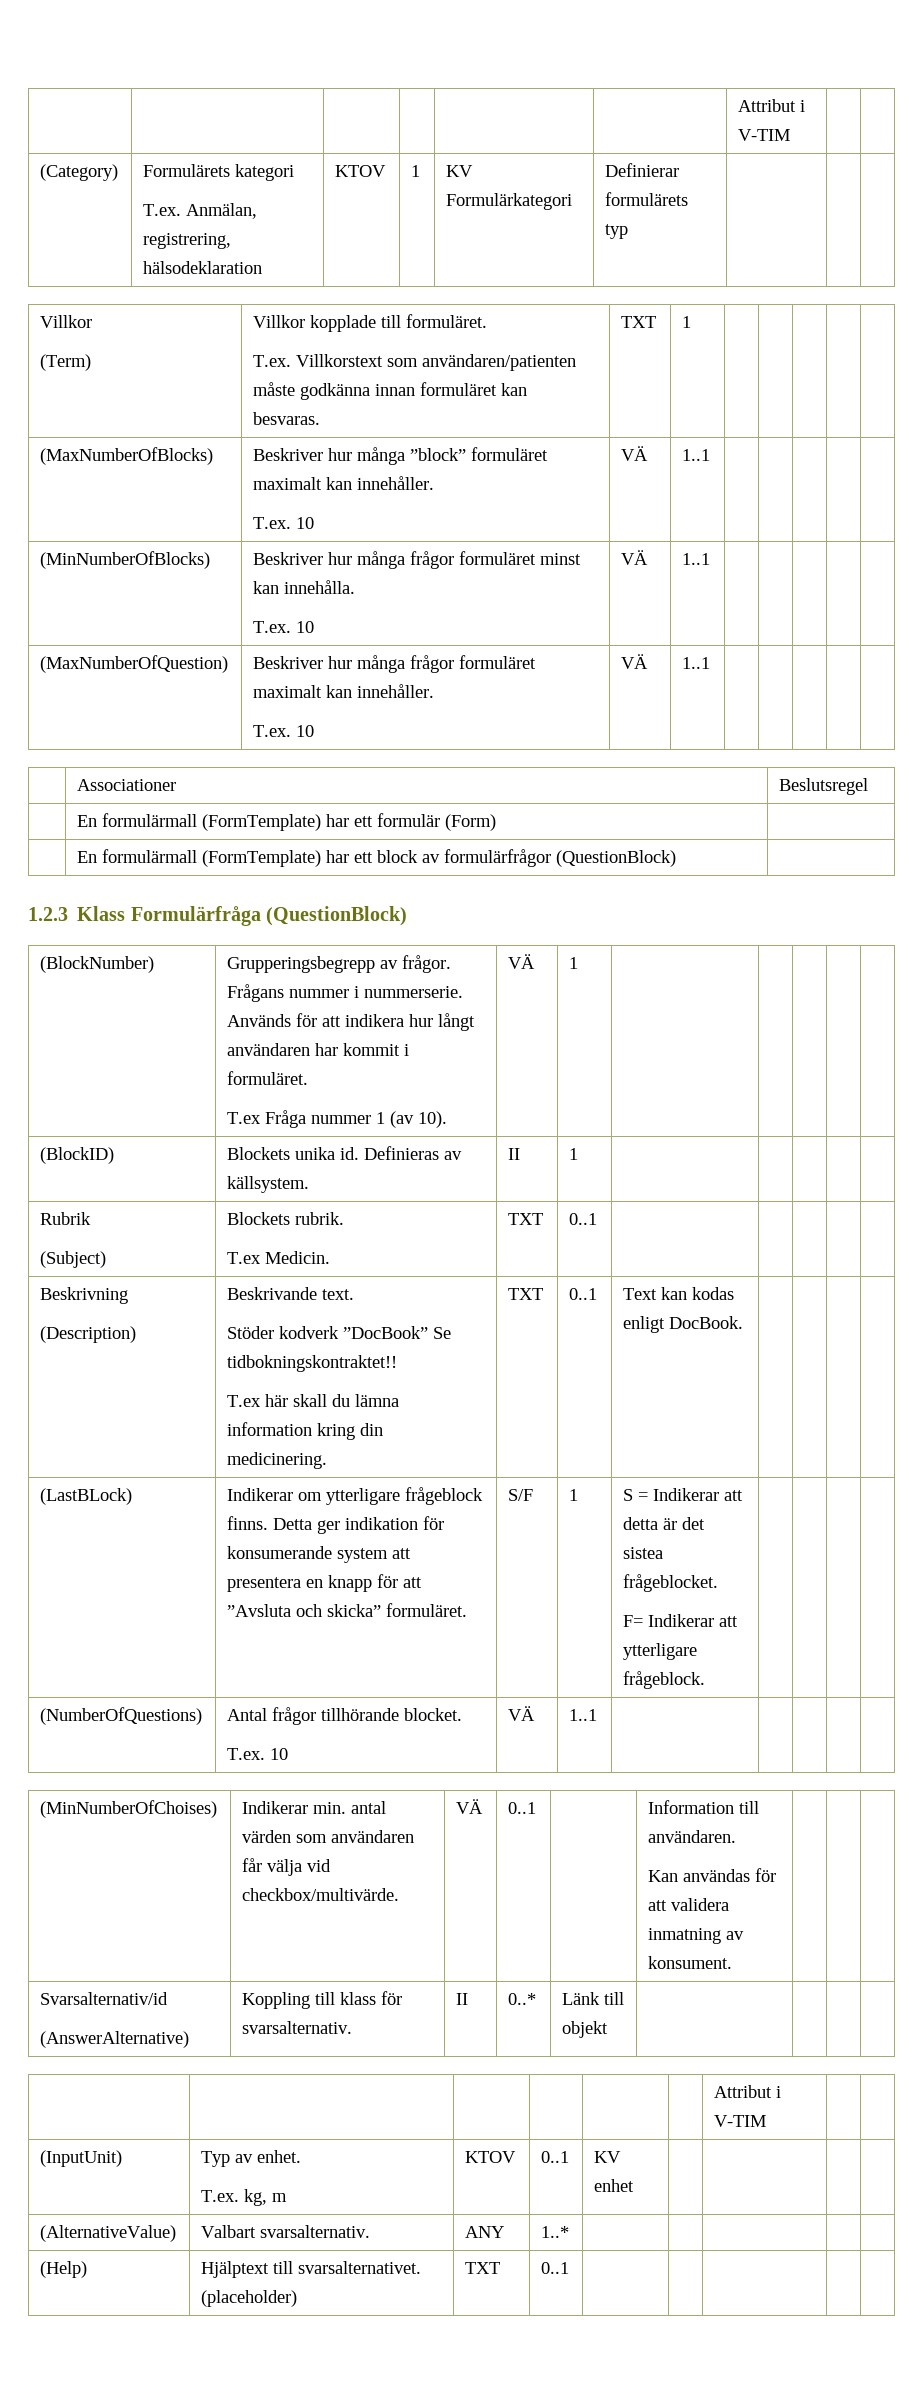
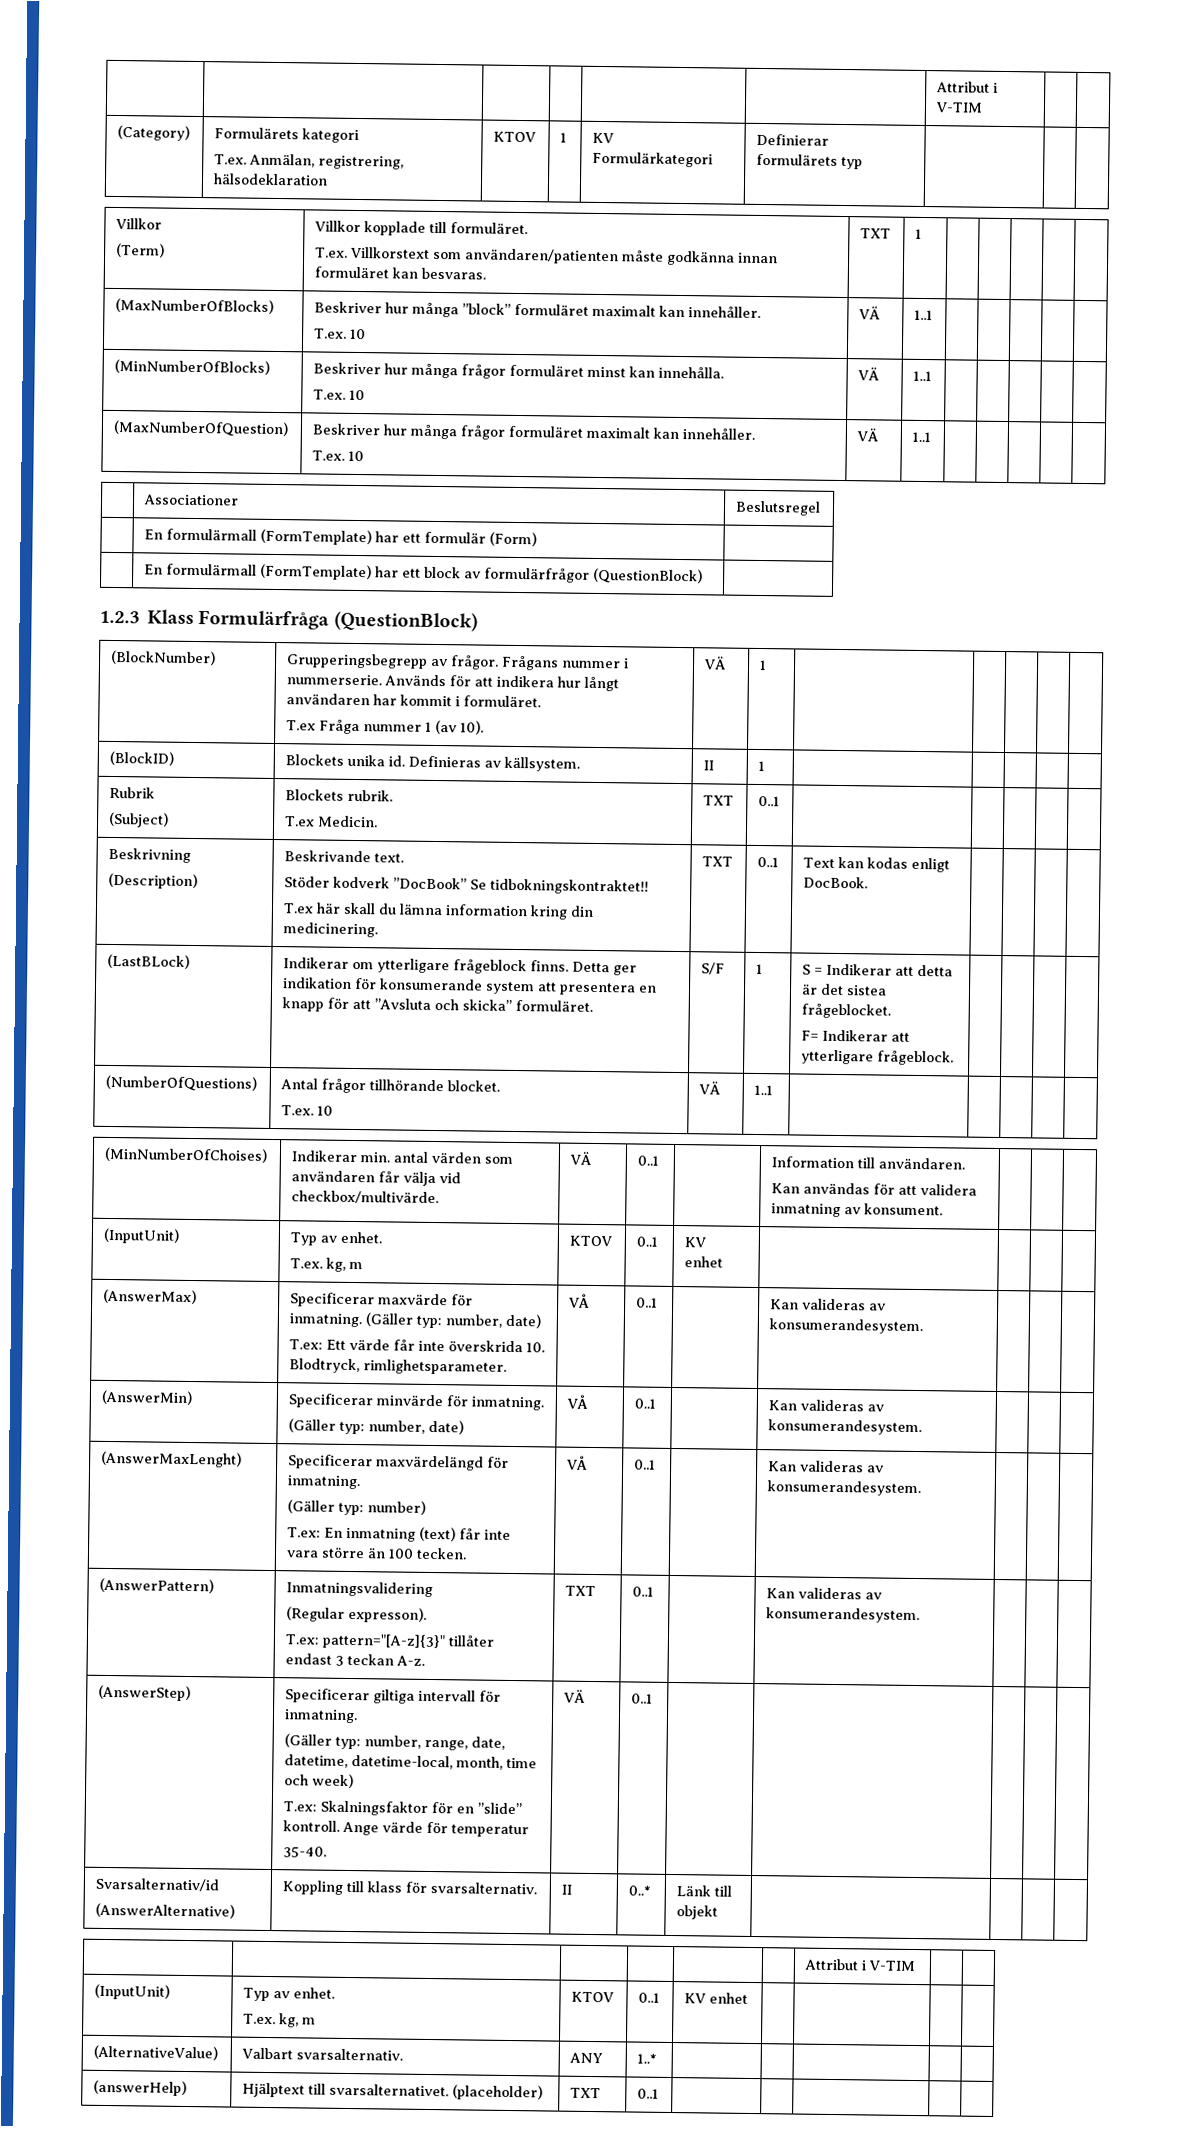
(733, 1962) none -> [103,1227,181,1244] [290,1231,383,1246] [290,1257,364,1272] [569,1235,613,1247] [636,1236,659,1247] [684,1237,707,1248] [684,1256,724,1268] [103,1288,198,1305] [290,1292,474,1308] [289,1312,542,1329] [289,1338,546,1353] [289,1358,508,1375] [568,1293,591,1308] [636,1297,659,1308] [770,1298,887,1311] [769,1318,924,1335] [101,1389,193,1406] [288,1393,545,1411] [288,1418,465,1435] [566,1394,589,1409] [634,1398,657,1409] [768,1399,885,1412] [768,1419,923,1436] [101,1450,243,1468] [288,1454,510,1471] [287,1475,361,1490] [287,1499,427,1516] [287,1526,512,1542] [286,1547,468,1560] [566,1455,589,1470] [634,1459,657,1470] [768,1460,885,1473] [767,1480,922,1497] [99,1577,215,1594] [286,1581,434,1598] [286,1606,428,1623] [285,1633,495,1650] [285,1653,426,1666] [565,1585,597,1597] [632,1586,655,1597] [766,1587,883,1600] [766,1607,921,1624] [98,1684,192,1702] [285,1688,502,1704] [284,1709,359,1724] [284,1733,506,1751] [284,1754,538,1770] [284,1773,355,1789] [283,1800,523,1816] [283,1820,530,1838] [283,1846,328,1858] [563,1689,586,1703] [631,1693,654,1704] // (InputUnit) | Typ av enhet. // T.ex. kg, m | KTOV | 0..1 | KV enhet | | | | // (AnswerMax) | Specificerar maxvärde för inmatning. (Gäller typ: number, date) // T.ex: Ett värde får inte överskrida 10. Blodtryck, rimlighetsparameter. | VÅ | 0..1 | | Kan valideras av konsumerandesystem. | | | // (AnswerMin) | Specificerar minvärde för inmatning. // (Gäller typ: number, date) | VÅ | 0..1 | | Kan valideras av konsumerandesystem. | | | // (AnswerMaxLenght) | Specificerar maxvärdelängd för inmatning. // (Gäller typ: number) // T.ex: En inmatning (text) får inte vara större än 100 tecken. | VÅ | 0..1 | | Kan valideras av konsumerandesystem. | | | // (AnswerPattern) | Inmatningsvalidering // (Regular expresson). // T.ex: pattern="[A-z]{3}" tillåter endast 3 teckan A-z. | TXT | 0..1 | | Kan valideras av konsumerandesystem. | | | // (AnswerStep) | Specificerar giltiga intervall för inmatning. // (Gäller typ: number, range, date, datetime, datetime-local, month, time och week) // T.ex: Skalningsfaktor för en ”slide” kontroll. Ange värde för temperatur // 35-40. | VÄ | 0..1 | | | | |
[40,2261,88,2278] (Help) -> [93,2079,188,2097] (answerHelp)

